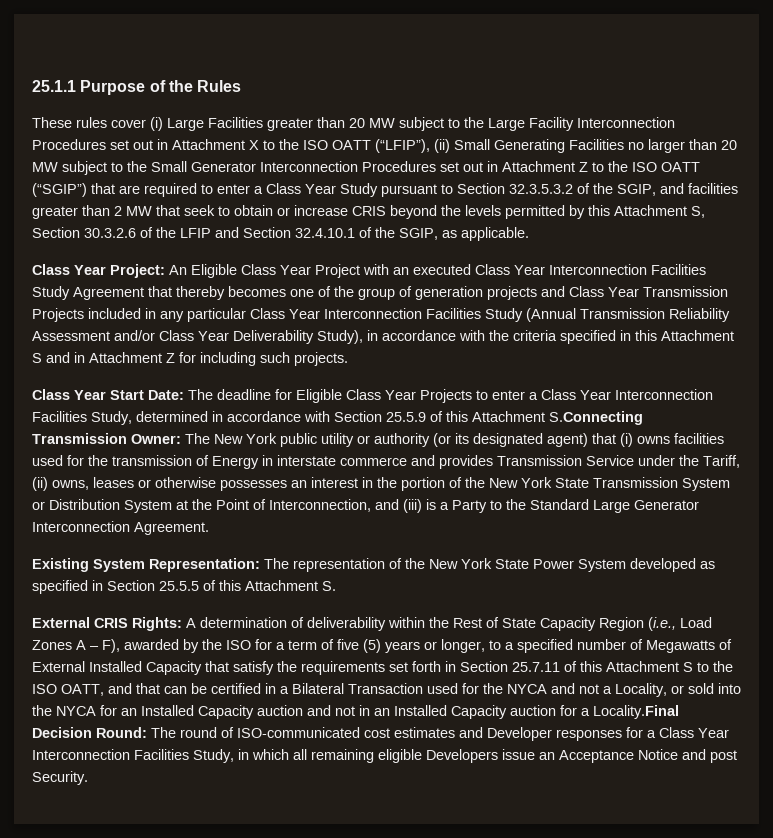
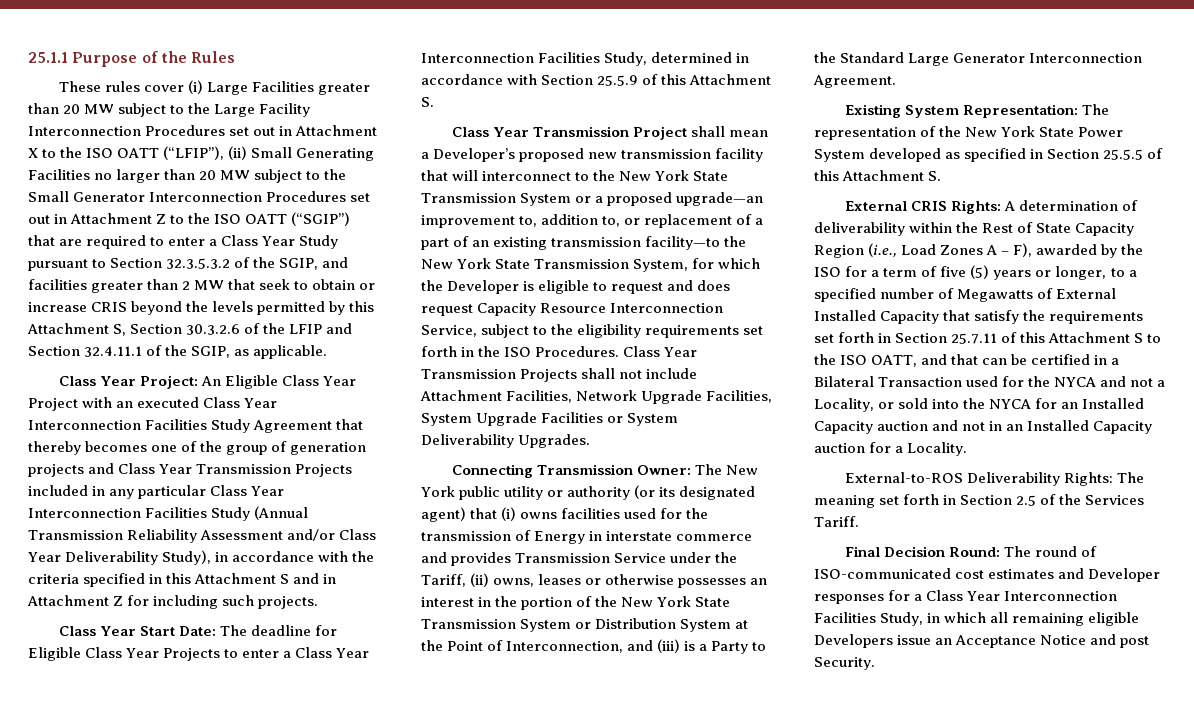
[295,228,355,238] 32.4.10.1 -> [84,346,143,357] 32.4.11.1
[549,411,643,425] S.Connecting -> [421,97,434,107] [452,126,769,140] [421,148,764,162] [421,170,729,181] [421,192,764,206] [421,214,764,228] [421,236,747,250] [421,258,761,272] [421,280,731,294] [421,303,724,316] [421,324,764,338] [421,346,698,357] [421,368,698,382] [420,390,773,404] [421,412,679,426] [421,434,591,448] [452,464,534,478] S. // Class Year Transmission Project shall mean a Developer’s proposed new transmission facility that will interconnect to the New York State Transmission System or a proposed upgrade—an improvement to, addition to, or replacement of a part of an existing transmission facility—to the New York State Transmission System, for which the Developer is eligible to request and does request Capacity Resource Interconnection Service, subject to the eligibility requirements set forth in the ISO Procedures. Class Year Transmission Projects shall not include Attachment Facilities, Network Upgrade Facilities, System Upgrade Facilities or System Deliverability Upgrades. // Connecting
[593,705,679,719] Locality.Final -> [907,442,968,456] [845,472,1145,486] [814,494,1145,508] [814,516,859,527] [845,546,881,557] Locality. // External-to-ROS Deliverability Rights: The meaning set forth in Section 2.5 of the Services Tariff. // Final

